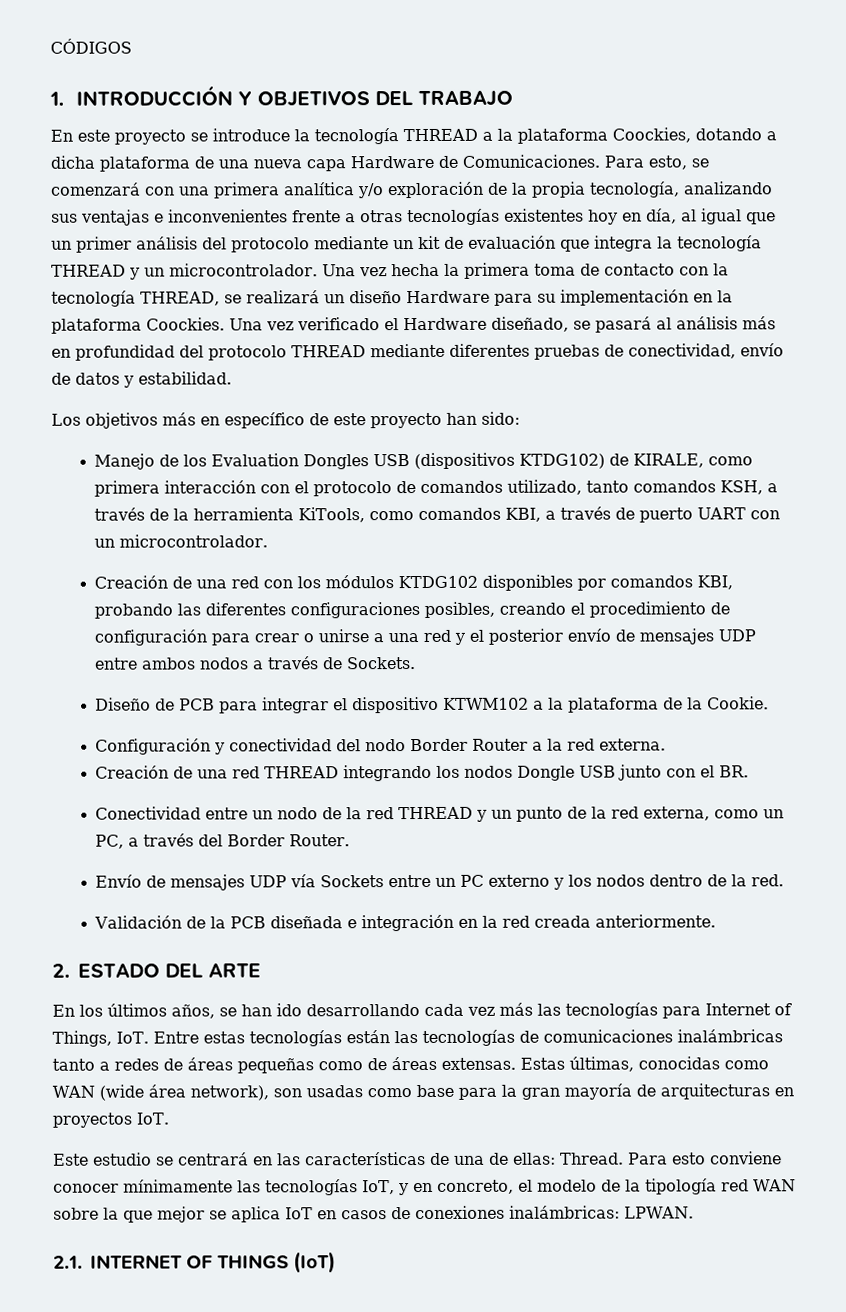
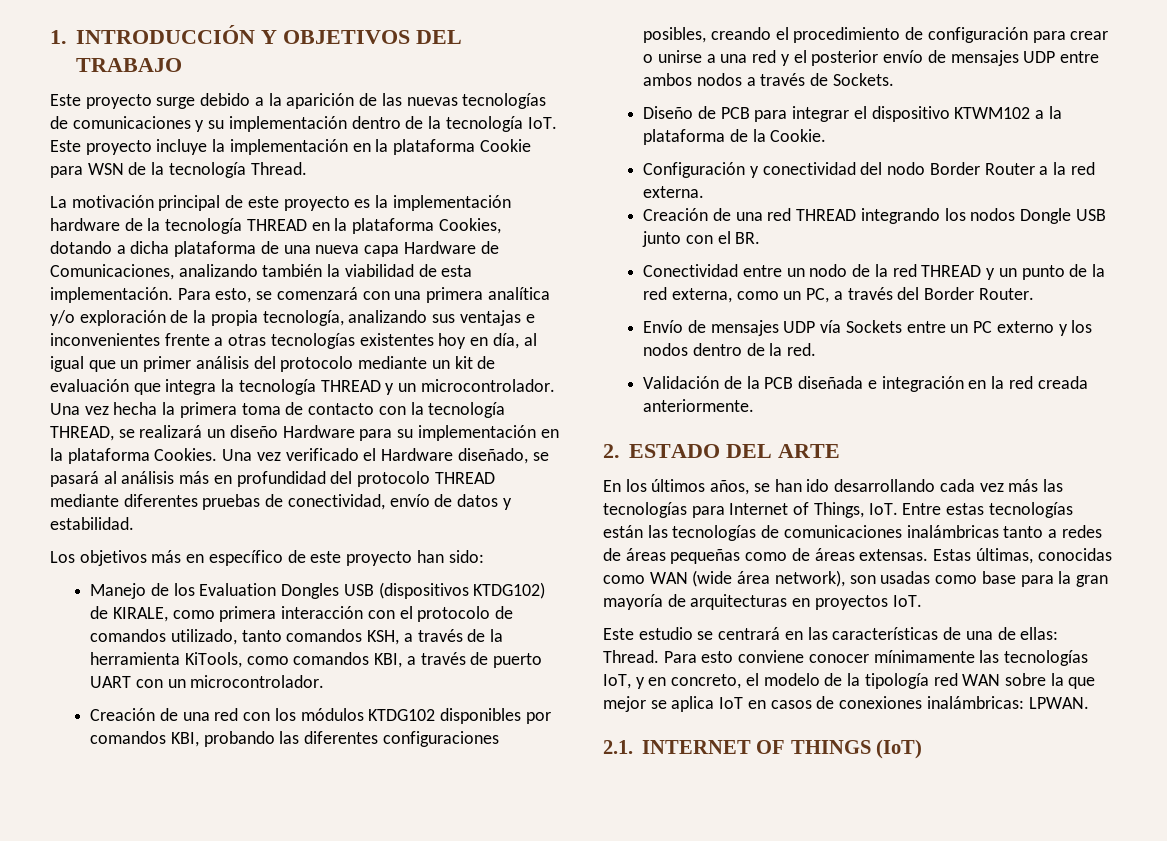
[50,38,132,54] CÓDIGOS // -> (50, 37) none
[50,127,691,145] En este proyecto se introduce la tecnología THREAD a la plataforma Coockies, -> [50,93,547,109] [50,116,557,132] [50,139,531,155] [50,162,307,178] [50,195,511,211] [50,218,501,234] Este proyecto surge debido a la aparición de las nuevas tecnologías de comunicaciones y su implementación dentro de la tecnología IoT. Este proyecto incluye la implementación en la plataforma Cookie para WSN de la tecnología Thread. // La motivación principal de este proyecto es la implementación hardware de la tecnología THREAD en la plataforma Cookies,
[462,154,600,168] Comunicaciones. -> [50,264,473,280] [50,287,173,303] Comunicaciones, analizando también la viabilidad de esta implementación.
[146,317,225,331] Coockies. -> [154,448,218,461] Cookies.

